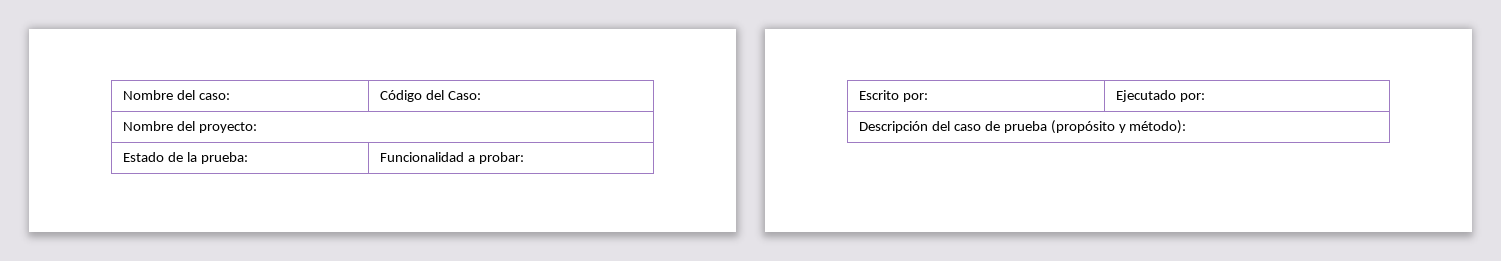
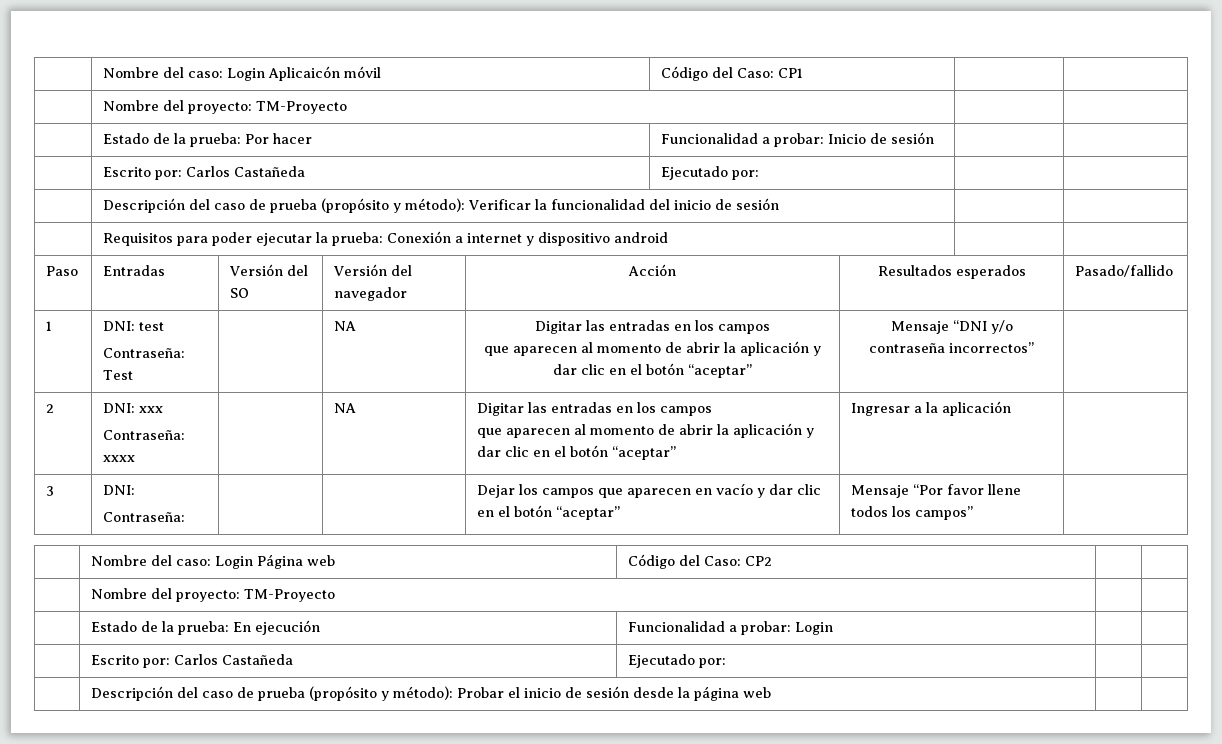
[123,90,230,100] [380,90,481,102] [123,121,257,133] [123,152,248,164] [380,152,524,164] [859,90,928,102] [1116,90,1205,102] [859,120,1187,134] Nombre del caso: | Código del Caso: // Nombre del proyecto: // Estado de la prueba: | Funcionalidad a probar: // Escrito por: | Ejecutado por: // Descripción del caso de prueba (propósito y método): -> [103,66,382,81] [661,66,804,81] [103,100,348,114] [103,133,313,147] [661,132,935,147] [103,166,306,180] [661,166,760,180] [103,198,780,213] [103,231,669,246] [46,266,79,276] [103,265,166,276] [229,264,309,276] [230,288,250,298] [333,264,413,276] [334,287,408,301] [628,264,676,276] [877,265,1026,279] [1075,265,1174,277] [46,321,53,331] [103,321,165,331] [103,348,186,358] [103,370,134,380] [334,321,357,331] [535,320,770,334] [484,341,821,356] [553,363,752,378] [890,320,1013,334] [869,342,1034,353] [46,404,55,413] [103,403,164,413] [103,430,186,440] [103,455,136,462] [334,403,357,413] [477,402,713,416] [477,423,815,438] [477,445,677,460] [851,401,1012,416] [46,486,55,496] [103,485,136,495] [103,512,186,522] [477,483,822,498] [477,505,621,520] [851,484,1022,498] [851,506,974,520] [91,554,336,569] [628,554,773,569] [91,588,336,602] [91,620,321,635] [628,621,834,635] [91,654,294,668] [628,654,727,668] [91,686,772,701] | Nombre del caso: Login Aplicaicón móvil | Código del Caso: CP1 | | // | Nombre del proyecto: TM-Proyecto | | // | Estado de la prueba: Por hacer | Funcionalidad a probar: Inicio de sesión | | // | Escrito por: Carlos Castañeda | Ejecutado por: | | // | Descripción del caso de prueba (propósito y método): Verificar la funcionalidad del inicio de sesión | | // | Requisitos para poder ejecutar la prueba: Conexión a internet y dispositivo android | | // Paso | Entradas | Versión del SO | Versión del navegador | Acción | Resultados esperados | Pasado/fallido // 1 | DNI: test // Contraseña: Test | | NA | Digitar las entradas en los campos // que aparecen al momento de abrir la aplicación y dar clic en el botón “aceptar” | Mensaje “DNI y/o contraseña incorrectos” | // 2 | DNI: xxx // Contraseña: xxxx | | NA | Digitar las entradas en los campos // que aparecen al momento de abrir la aplicación y dar clic en el botón “aceptar” | Ingresar a la aplicación | // 3 | DNI: // Contraseña: | | | Dejar los campos que aparecen en vacío y dar clic en el botón “aceptar” | Mensaje “Por favor llene todos los campos” | // | Nombre del caso: Login Página web | Código del Caso: CP2 | | // | Nombre del proyecto: TM-Proyecto | | // | Estado de la prueba: En ejecución | Funcionalidad a probar: Login | | // | Escrito por: Carlos Castañeda | Ejecutado por: | | // | Descripción del caso de prueba (propósito y método): Probar el inicio de sesión desde la página web | |

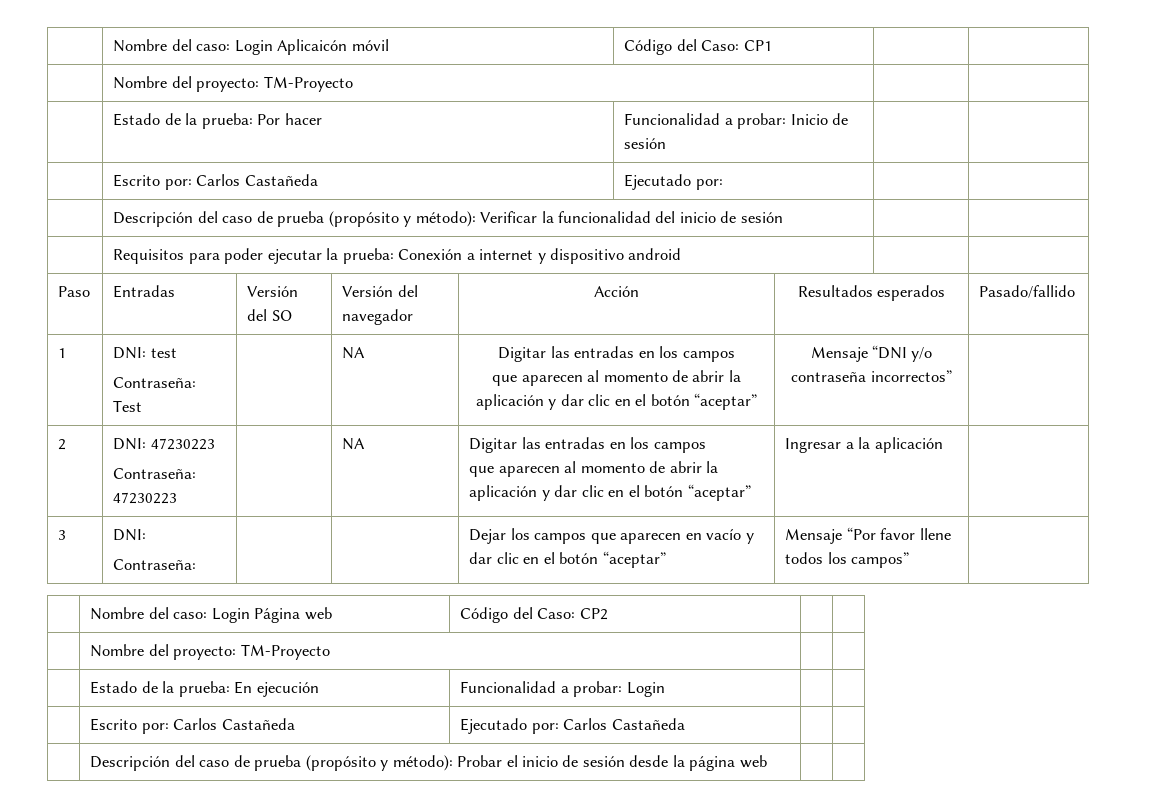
[139,406,164,413] [103,430,186,440] [103,455,136,462] xxx // Contraseña: xxxx -> [150,438,215,450] [113,468,197,479] [113,492,178,504] 47230223 // Contraseña: 47230223
(727, 663) none -> [563,718,685,730] Carlos Castañeda

